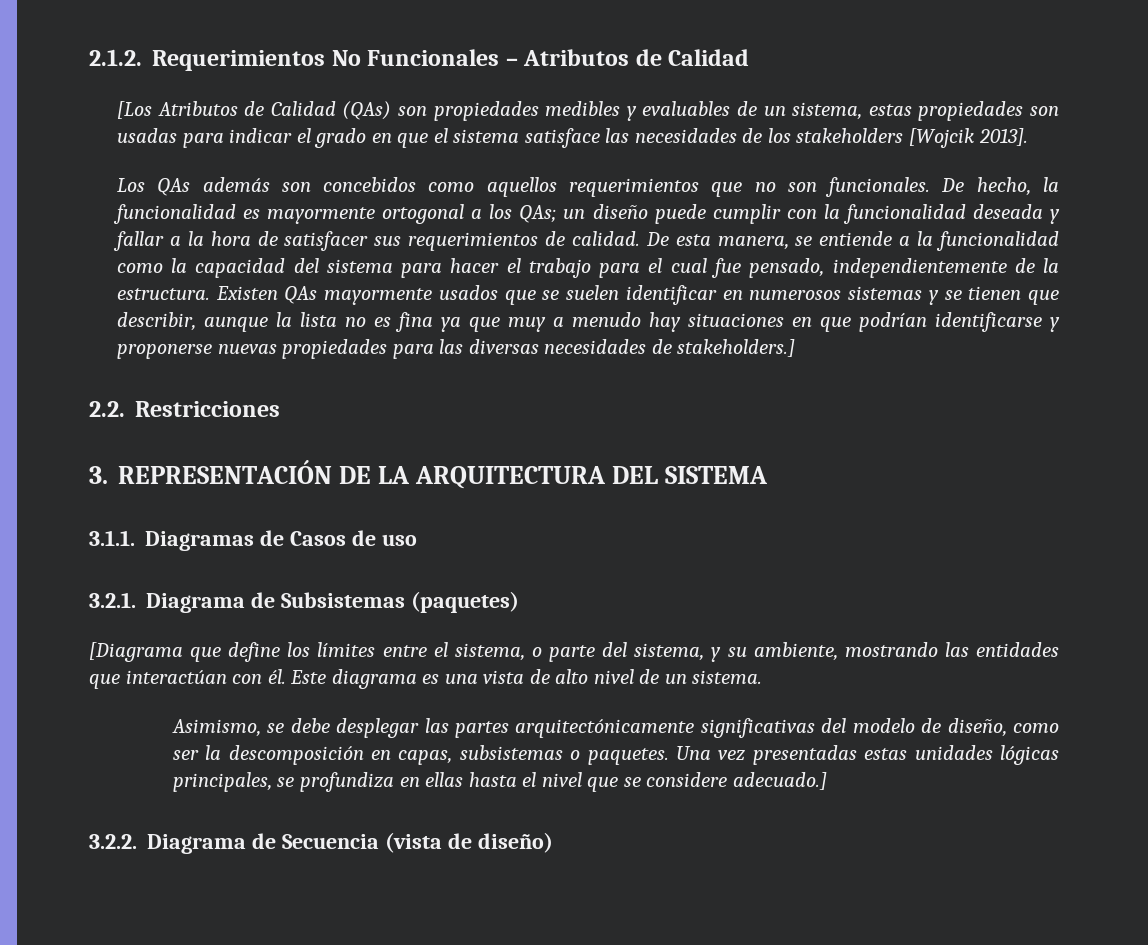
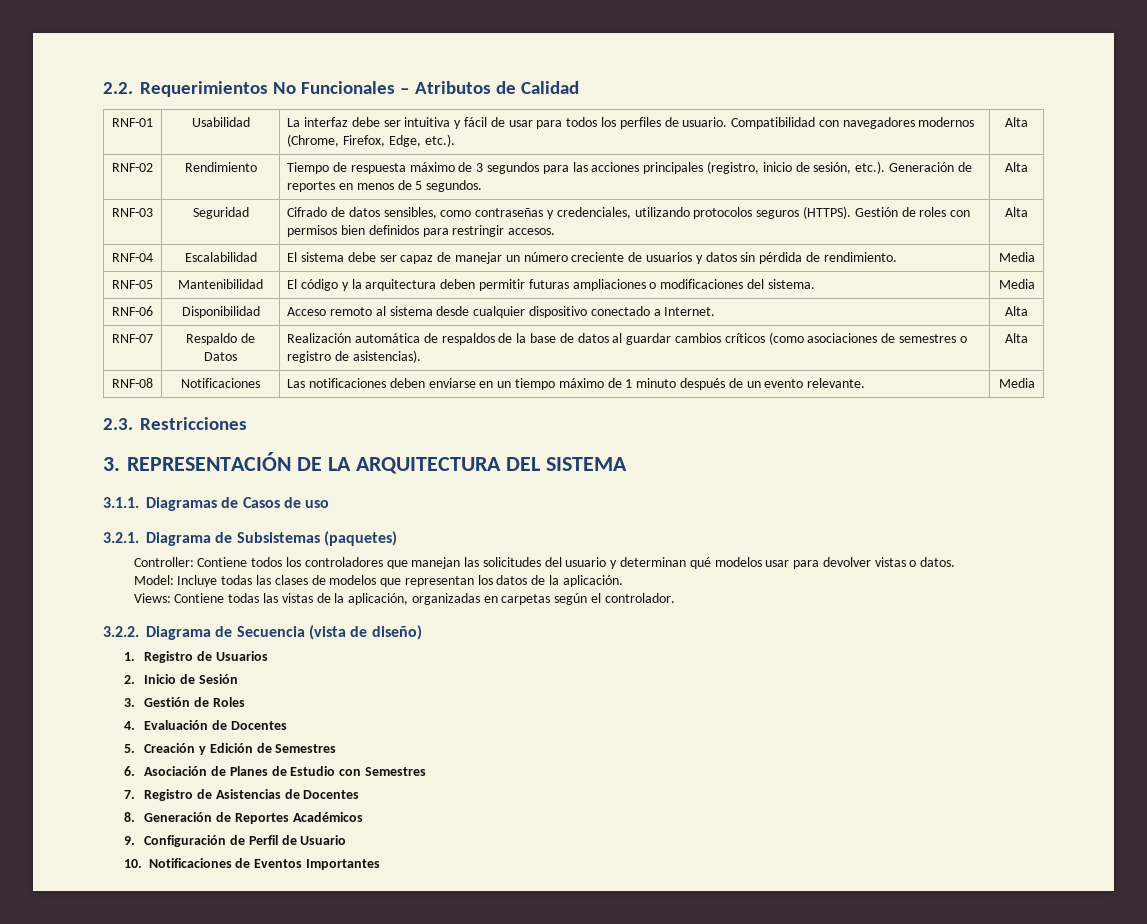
[89,49,142,66] 2.1.2. -> [103,82,133,94] 2.2.
[116,101,1059,121] [116,128,1028,148] [116,177,1059,197] [112,204,1060,224] [112,231,1059,251] [116,258,1059,278] [116,285,1059,305] [116,312,1061,332] [116,339,796,359] [89,401,125,417] // [Los Atributos de Calidad (QAs) son propiedades medibles y evaluables de un sistema, estas propiedades son usadas para indicar el grado en que el sistema satisface las necesidades de los stakeholders [Wojcik 2013]. // Los QAs además son concebidos como aquellos requerimientos que no son funcionales. De hecho, la funcionalidad es mayormente ortogonal a los QAs; un diseño puede cumplir con la funcionalidad deseada y fallar a la hora de satisfacer sus requerimientos de calidad. De esta manera, se entiende a la funcionalidad como la capacidad del sistema para hacer el trabajo para el cual fue pensado, independientemente de la estructura. Existen QAs mayormente usados que se suelen identificar en numerosos sistemas y se tienen que describir, aunque la lista no es fina ya que muy a menudo hay situaciones en que podrían identificarse y proponerse nuevas propiedades para las diversas necesidades de stakeholders.] // 2.2. -> [112,118,153,127] [191,117,250,127] [287,117,975,129] [287,134,455,147] [1005,117,1028,127] [112,163,153,172] [184,162,257,172] [287,161,972,174] [287,180,483,192] [1005,162,1028,172] [112,208,153,217] [192,207,249,219] [287,206,971,219] [287,225,556,237] [1005,207,1028,217] [112,253,153,262] [184,252,257,262] [287,252,897,264] [998,252,1035,262] [112,280,153,289] [178,279,263,289] [287,279,815,291] [998,279,1035,289] [112,306,153,316] [181,306,260,318] [287,306,716,318] [1005,306,1028,316] [112,334,153,343] [186,333,255,345] [204,352,237,361] [287,332,967,345] [287,350,421,363] [1005,333,1028,343] [112,378,153,388] [181,378,260,388] [287,378,866,390] [998,378,1035,388] [103,418,133,430] // RNF-01 | Usabilidad | La interfaz debe ser intuitiva y fácil de usar para todos los perfiles de usuario. Compatibilidad con navegadores modernos (Chrome, Firefox, Edge, etc.). | Alta // RNF-02 | Rendimiento | Tiempo de respuesta máximo de 3 segundos para las acciones principales (registro, inicio de sesión, etc.). Generación de reportes en menos de 5 segundos. | Alta // RNF-03 | Seguridad | Cifrado de datos sensibles, como contraseñas y credenciales, utilizando protocolos seguros (HTTPS). Gestión de roles con permisos bien definidos para restringir accesos. | Alta // RNF-04 | Escalabilidad | El sistema debe ser capaz de manejar un número creciente de usuarios y datos sin pérdida de rendimiento. | Media // RNF-05 | Mantenibilidad | El código y la arquitectura deben permitir futuras ampliaciones o modificaciones del sistema. | Media // RNF-06 | Disponibilidad | Acceso remoto al sistema desde cualquier dispositivo conectado a Internet. | Alta // RNF-07 | Respaldo de Datos | Realización automática de respaldos de la base de datos al guardar cambios críticos (como asociaciones de semestres o registro de asistencias). | Alta // RNF-08 | Notificaciones | Las notificaciones deben enviarse en un tiempo máximo de 1 minuto después de un evento relevante. | Media // 2.3.
[89,642,1059,662] [89,669,763,689] [171,718,1059,738] [172,745,1059,765] [172,772,827,792] [Diagrama que define los límites entre el sistema, o parte del sistema, y su ambiente, mostrando las entidades que interactúan con él. Este diagrama es una vista de alto nivel de un sistema. // Asimismo, se debe desplegar las partes arquitectónicamente significativas del modelo de diseño, como ser la descomposición en capas, subsistemas o paquetes. Una vez presentadas estas unidades lógicas principales, se profundiza en ellas hasta el nivel que se considere adecuado.] -> [133,557,956,569] [133,575,623,587] [133,593,675,605] Controller: Contiene todos los controladores que manejan las solicitudes del usuario y determinan qué modelos usar para devolver vistas o datos. // Model: Incluye todas las clases de modelos que representan los datos de la aplicación. // Views: Contiene todas las vistas de la aplicación, organizadas en carpetas según el controlador.
(553, 842) none -> [123,651,268,663] [123,674,238,684] [123,697,245,707] [123,720,287,730] [123,743,337,755] [123,766,427,776] [123,789,360,801] [123,812,363,824] [123,835,347,847] [123,858,381,870] // 1. Registro de Usuarios // 2. Inicio de Sesión // 3. Gestión de Roles // 4. Evaluación de Docentes // 5. Creación y Edición de Semestres // 6. Asociación de Planes de Estudio con Semestres // 7. Registro de Asistencias de Docentes // 8. Generación de Reportes Académicos // 9. Configuración de Perfil de Usuario // 10. Notificaciones de Eventos Importantes

